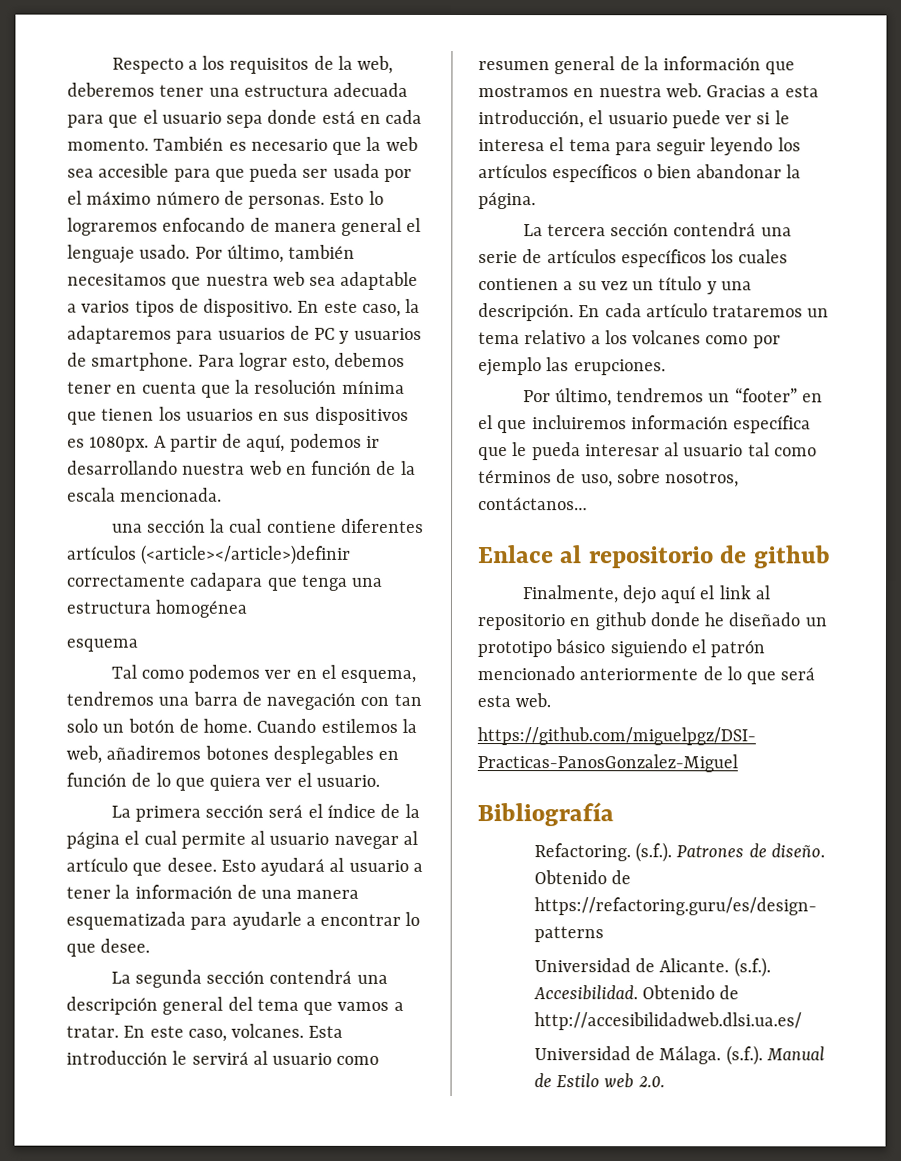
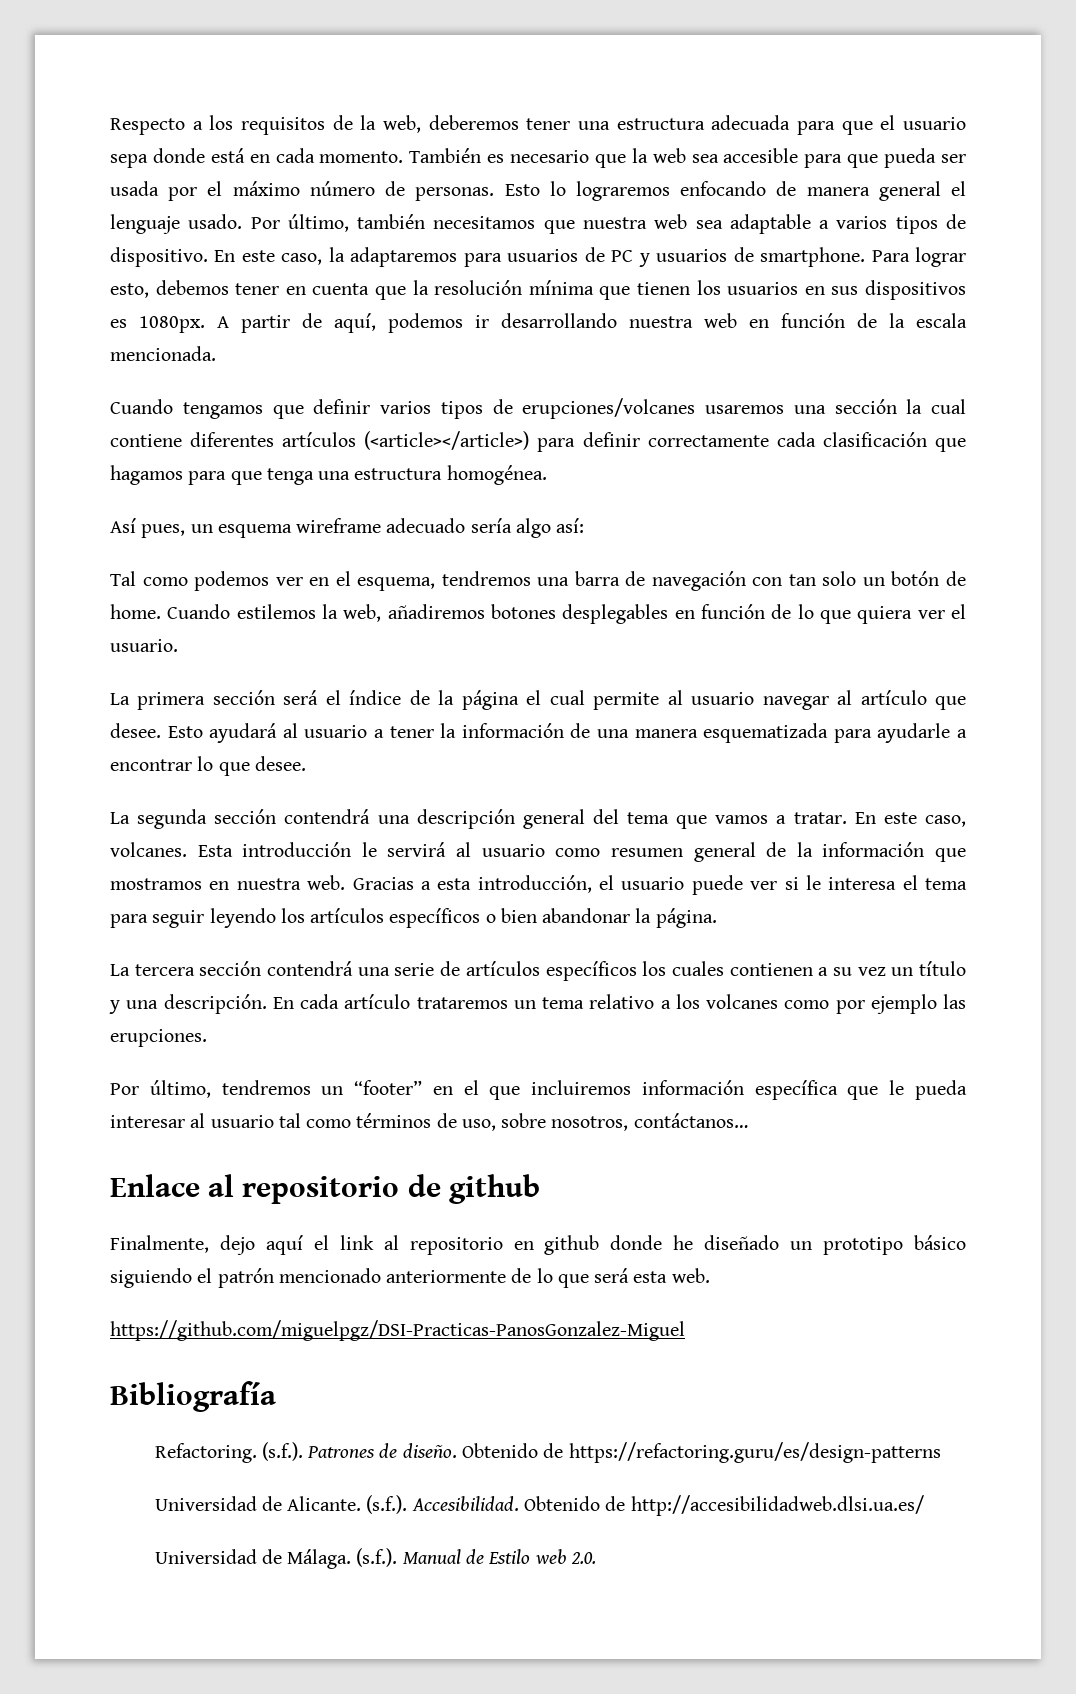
(223, 494) none -> [110,398,784,419] Cuando tengamos que definir varios tipos de erupciones/volcanes usaremos
[141,544,352,565] [66,572,384,591] [66,599,248,618] [66,638,138,652] (<article></article>)definir correctamente cadapara que tenga una estructura homogénea // esquema -> [364,431,966,452] [110,465,547,485] [110,518,585,538] (<article></article>) para definir correctamente cada clasificación que hagamos para que tenga una estructura homogénea. // Así pues, un esquema wireframe adecuado sería algo así:

